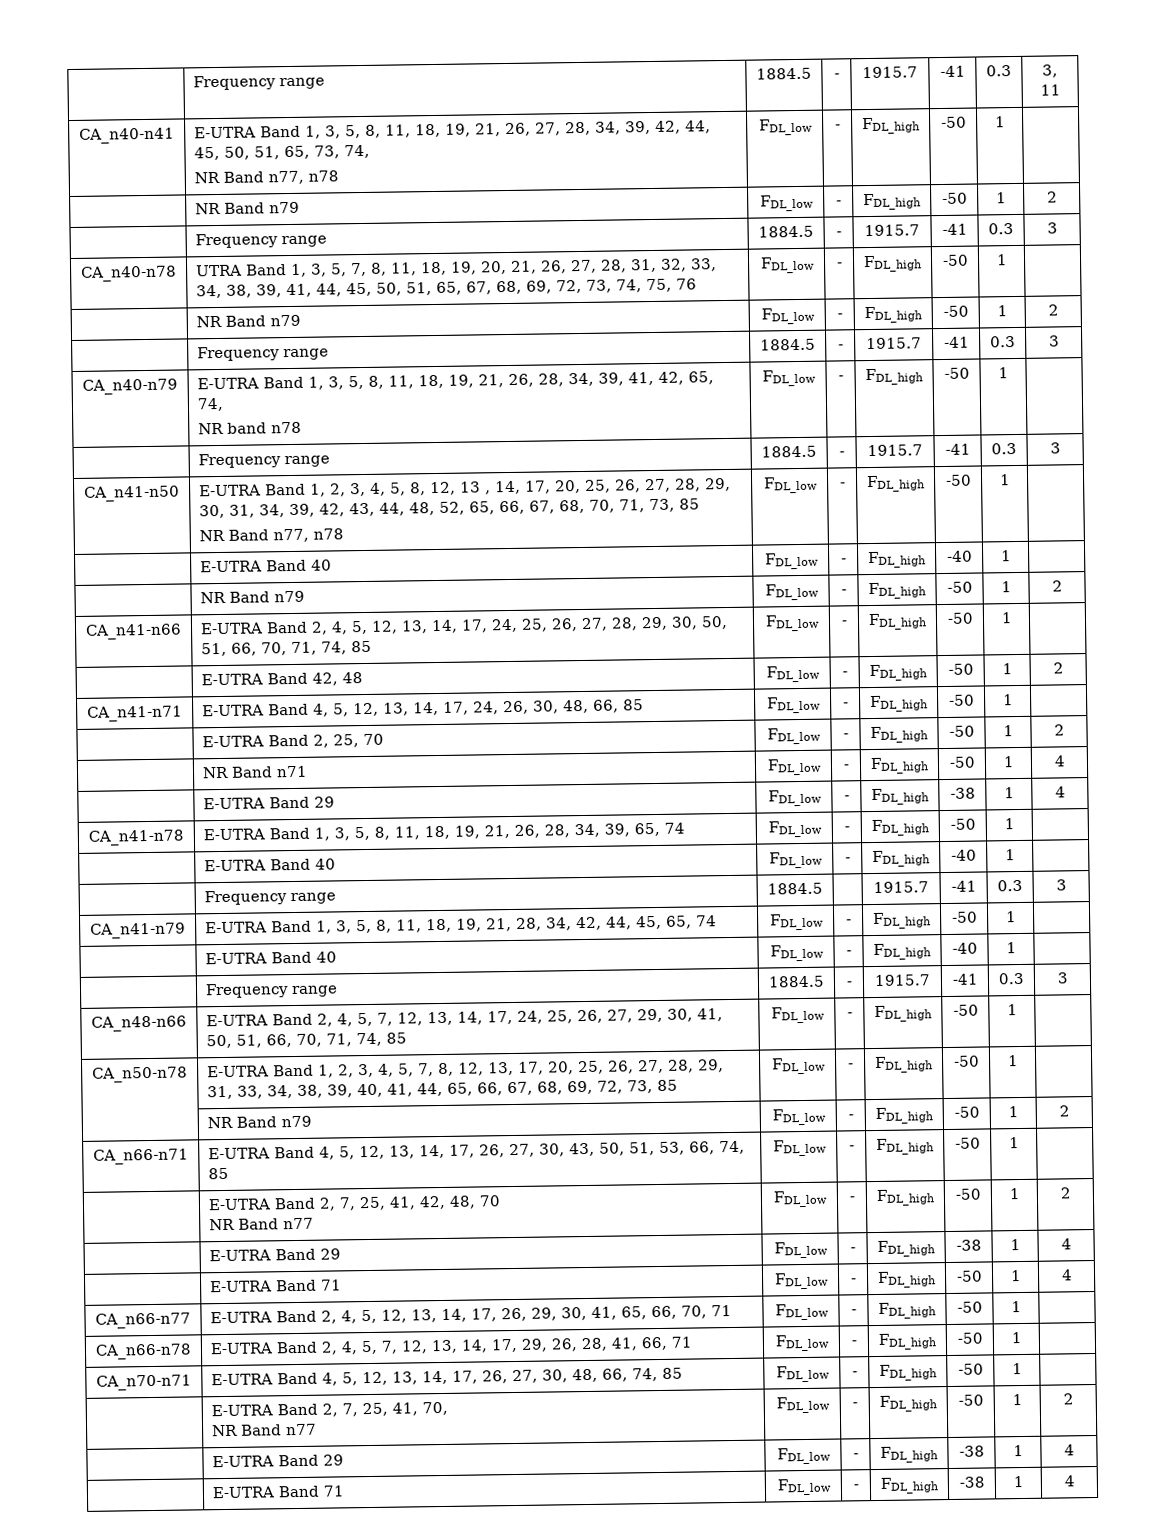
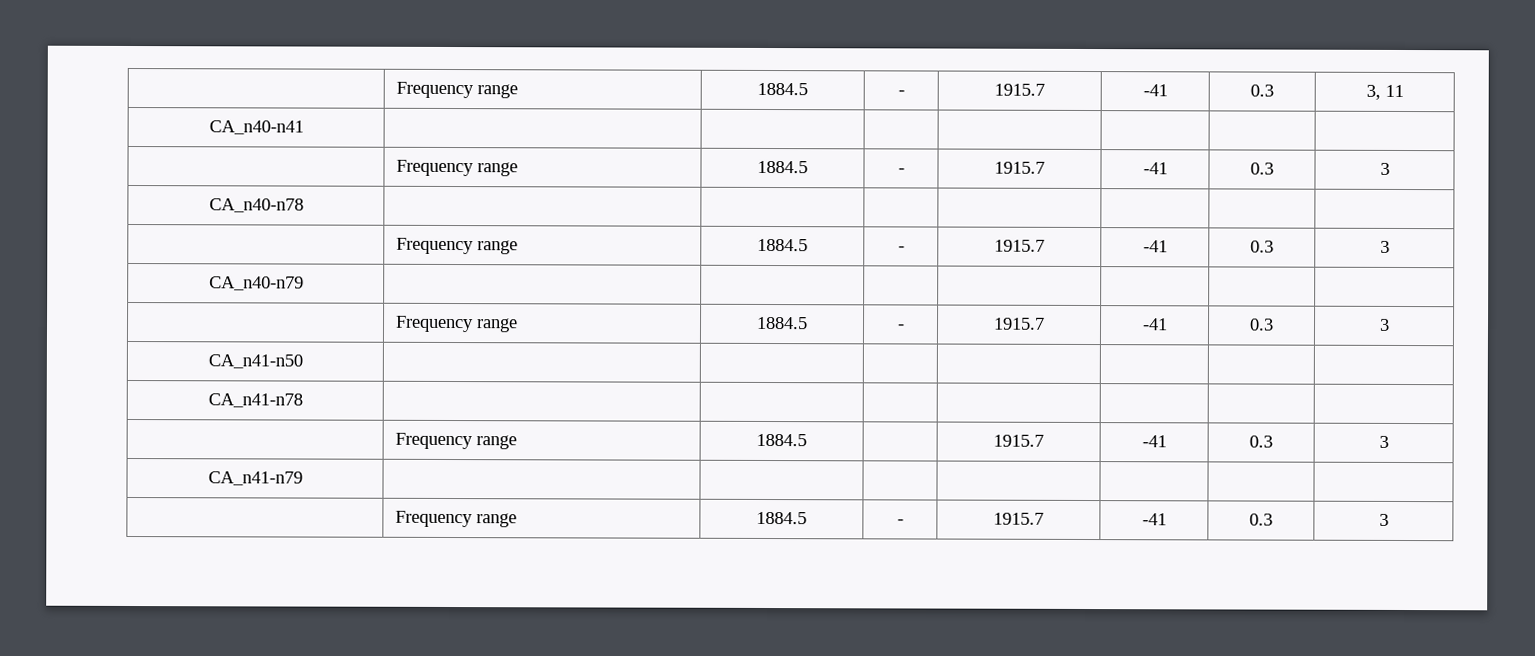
[194,120,712,139] [194,144,371,161] [194,170,340,185] [758,118,813,136] [834,124,841,130] [862,117,920,135] [940,116,967,129] [994,116,1006,128] [195,201,301,215] [759,194,814,212] [835,200,842,206] [863,193,921,211] [941,192,968,205] [995,192,1007,204] [1046,191,1058,203] E-UTRA Band 1, 3, 5, 8, 11, 18, 19, 21, 26, 27, 28, 34, 39, 42, 44, 45, 50, 51, 65, 73, 74, // NR Band n77, n78 | FDL_low | - | FDL_high | -50 | 1 | // | NR Band n79 | FDL_low | - | FDL_high | -50 | 1 | 2 -> (304, 127) | | | | | |
[196,258,718,277] [196,278,698,299] [759,256,815,274] [836,262,843,268] [863,255,922,273] [941,254,969,267] [995,254,1008,266] [196,314,302,328] [760,307,815,325] [836,313,843,319] [864,306,922,324] [942,305,969,317] [996,305,1008,317] [1047,304,1059,316] UTRA Band 1, 3, 5, 7, 8, 11, 18, 19, 20, 21, 26, 27, 28, 31, 32, 33, 34, 38, 39, 41, 44, 45, 50, 51, 65, 67, 68, 69, 72, 73, 74, 75, 76 | FDL_low | - | FDL_high | -50 | 1 | // | NR Band n79 | FDL_low | - | FDL_high | -50 | 1 | 2 -> (304, 205) | | | | | |
[197,371,715,390] [197,397,225,412] [198,421,303,435] [761,369,816,387] [837,375,844,381] [865,368,923,386] [943,367,970,379] [997,367,1009,379] E-UTRA Band 1, 3, 5, 8, 11, 18, 19, 21, 26, 28, 34, 39, 41, 42, 65, 74, // NR band n78 | FDL_low | - | FDL_high | -50 | 1 -> (304, 283) | | | | |
[199,477,732,497] [199,498,701,519] [199,528,345,543] [763,476,818,494] [839,482,846,488] [866,475,925,493] [944,474,972,486] [998,474,1011,486] [200,559,333,573] [764,552,819,570] [840,558,847,564] [868,551,926,569] [946,550,973,562] [1000,550,1012,562] [200,590,306,604] [764,583,819,601] [840,589,847,595] [868,582,926,600] [946,581,973,593] [1000,581,1012,593] [1051,580,1063,592] [85,623,182,640] [200,615,729,635] [201,640,373,657] [764,614,820,632] [840,620,848,626] [868,613,927,631] [946,612,974,624] [1000,612,1013,624] [201,672,364,686] [765,665,820,683] [841,671,848,677] [869,664,927,682] [947,663,974,675] [1001,663,1013,675] [1052,662,1064,674] [87,705,183,722] [202,699,645,717] [766,696,821,714] [842,702,849,708] [870,695,928,713] [948,694,975,706] [1002,694,1014,706] [202,733,385,748] [766,727,821,745] [842,733,849,739] [870,726,928,744] [948,725,975,737] [1002,725,1014,737] [1053,724,1065,736] [202,765,309,779] [766,758,822,776] [842,764,850,770] [870,757,929,775] [948,756,976,768] [1002,756,1015,768] [1053,755,1066,767] [203,796,336,810] [767,789,822,807] [843,795,850,801] [871,788,929,806] [949,787,976,799] [1003,787,1015,799] [1054,786,1066,798] [88,829,185,846] [203,822,686,841] [767,820,822,838] [843,826,850,832] [871,819,929,837] [949,818,976,830] [1003,818,1015,830] [204,858,337,872] [768,851,823,869] [844,857,851,863] [872,850,930,868] [950,849,977,861] [1004,849,1016,861] E-UTRA Band 1, 2, 3, 4, 5, 8, 12, 13 , 14, 17, 20, 25, 26, 27, 28, 29, 30, 31, 34, 39, 42, 43, 44, 48, 52, 65, 66, 67, 68, 70, 71, 73, 85 // NR Band n77, n78 | FDL_low | - | FDL_high | -50 | 1 | // | E-UTRA Band 40 | FDL_low | - | FDL_high | -40 | 1 | // | NR Band n79 | FDL_low | - | FDL_high | -50 | 1 | 2 // CA_n41-n66 | E-UTRA Band 2, 4, 5, 12, 13, 14, 17, 24, 25, 26, 27, 28, 29, 30, 50, 51, 66, 70, 71, 74, 85 | FDL_low | - | FDL_high | -50 | 1 | // | E-UTRA Band 42, 48 | FDL_low | - | FDL_high | -50 | 1 | 2 // CA_n41-n71 | E-UTRA Band 4, 5, 12, 13, 14, 17, 24, 26, 30, 48, 66, 85 | FDL_low | - | FDL_high | -50 | 1 | // | E-UTRA Band 2, 25, 70 | FDL_low | - | FDL_high | -50 | 1 | 2 // | NR Band n71 | FDL_low | - | FDL_high | -50 | 1 | 4 // | E-UTRA Band 29 | FDL_low | - | FDL_high | -38 | 1 | 4 // CA_n41-n78 | E-UTRA Band 1, 3, 5, 8, 11, 18, 19, 21, 26, 28, 34, 39, 65, 74 | FDL_low | - | FDL_high | -50 | 1 | // | E-UTRA Band 40 | FDL_low | - | FDL_high | -40 | 1 -> [207,393,303,408] | | | | | | // CA_n41-n78 | | | | | |
[205,915,718,934] [769,913,824,931] [845,919,852,925] [873,912,931,930] [951,911,978,923] [1005,911,1017,923] [205,951,338,965] [769,944,824,962] [845,950,852,956] [873,943,931,961] [951,942,978,954] [1005,942,1017,954] [205,983,339,999] [768,975,825,988] [845,981,853,987] [874,974,931,986] [951,973,979,985] [998,972,1025,985] [1056,972,1069,984] [91,1015,187,1032] [206,1008,724,1027] [206,1032,408,1049] [770,1006,825,1024] [846,1012,853,1018] [874,1005,932,1023] [952,1004,979,1016] [1006,1004,1018,1016] [92,1066,188,1083] [207,1059,725,1078] [207,1079,679,1100] [771,1057,826,1075] [847,1063,854,1069] [875,1056,933,1073] [952,1055,980,1067] [1006,1055,1019,1067] [207,1115,313,1129] [771,1108,826,1126] [847,1114,854,1120] [875,1107,933,1124] [953,1106,980,1118] [1007,1106,1019,1118] [1058,1105,1070,1117] [93,1148,189,1165] [208,1140,746,1160] [208,1167,230,1180] [772,1139,827,1157] [848,1145,855,1151] [876,1138,934,1155] [954,1137,981,1149] [1008,1137,1020,1149] [208,1195,502,1211] [209,1217,315,1231] [772,1190,828,1208] [848,1196,855,1202] [876,1189,935,1206] [954,1188,981,1200] [1008,1188,1020,1200] [1059,1187,1071,1199] [209,1248,342,1262] [773,1241,828,1259] [849,1247,856,1253] [877,1240,935,1257] [955,1239,982,1251] [1009,1239,1021,1251] [1060,1238,1072,1250] [210,1279,343,1293] [773,1272,829,1290] [850,1278,857,1284] [877,1271,936,1288] [955,1270,983,1282] [1009,1270,1022,1282] [1060,1269,1073,1281] [95,1312,191,1329] [210,1304,733,1324] [774,1303,829,1321] [850,1309,857,1315] [878,1302,936,1319] [956,1301,983,1313] [1010,1301,1022,1313] [95,1343,192,1360] [210,1336,693,1355] [774,1334,830,1352] [850,1340,857,1346] [878,1333,937,1350] [956,1332,983,1344] [1010,1332,1022,1344] [96,1374,192,1391] [211,1367,684,1386] [775,1365,830,1383] [851,1371,858,1377] [879,1364,937,1381] [957,1363,984,1375] [1011,1363,1023,1375] [211,1401,449,1417] [212,1423,318,1437] [775,1396,830,1414] [851,1402,858,1408] [879,1395,937,1412] [957,1394,984,1406] [1011,1393,1023,1406] [1062,1393,1074,1405] [212,1454,345,1468] [776,1447,831,1465] [852,1453,859,1459] [880,1446,938,1463] [958,1445,985,1457] [1012,1444,1024,1457] [1063,1444,1075,1456] [212,1485,346,1499] [776,1478,832,1496] [852,1484,859,1490] [880,1477,939,1494] [958,1476,985,1488] [1012,1475,1024,1488] [1063,1475,1075,1487] E-UTRA Band 1, 3, 5, 8, 11, 18, 19, 21, 28, 34, 42, 44, 45, 65, 74 | FDL_low | - | FDL_high | -50 | 1 | // | E-UTRA Band 40 | FDL_low | - | FDL_high | -40 | 1 | // | Frequency range | 1884.5 | - | 1915.7 | -41 | 0.3 | 3 // CA_n48-n66 | E-UTRA Band 2, 4, 5, 7, 12, 13, 14, 17, 24, 25, 26, 27, 29, 30, 41, 50, 51, 66, 70, 71, 74, 85 | FDL_low | - | FDL_high | -50 | 1 | // CA_n50-n78 | E-UTRA Band 1, 2, 3, 4, 5, 7, 8, 12, 13, 17, 20, 25, 26, 27, 28, 29, 31, 33, 34, 38, 39, 40, 41, 44, 65, 66, 67, 68, 69, 72, 73, 85 | FDL_low | - | FDL_high | -50 | 1 | // | NR Band n79 | FDL_low | - | FDL_high | -50 | 1 | 2 // CA_n66-n71 | E-UTRA Band 4, 5, 12, 13, 14, 17, 26, 27, 30, 43, 50, 51, 53, 66, 74, 85 | FDL_low | - | FDL_high | -50 | 1 | // | E-UTRA Band 2, 7, 25, 41, 42, 48, 70 // NR Band n77 | FDL_low | - | FDL_high | -50 | 1 | 2 // | E-UTRA Band 29 | FDL_low | - | FDL_high | -38 | 1 | 4 // | E-UTRA Band 71 | FDL_low | - | FDL_high | -50 | 1 | 4 // CA_n66-n77 | E-UTRA Band 2, 4, 5, 12, 13, 14, 17, 26, 29, 30, 41, 65, 66, 70, 71 | FDL_low | - | FDL_high | -50 | 1 | // CA_n66-n78 | E-UTRA Band 2, 4, 5, 7, 12, 13, 14, 17, 29, 26, 28, 41, 66, 71 | FDL_low | - | FDL_high | -50 | 1 | // CA_n70-n71 | E-UTRA Band 4, 5, 12, 13, 14, 17, 26, 27, 30, 48, 66, 74, 85 | FDL_low | - | FDL_high | -50 | 1 | // | E-UTRA Band 2, 7, 25, 41, 70, // NR Band n77 | FDL_low | - | FDL_high | -50 | 1 | 2 // | E-UTRA Band 29 | FDL_low | - | FDL_high | -38 | 1 | 4 // | E-UTRA Band 71 | FDL_low | - | FDL_high | -38 | 1 | 4 -> [394,510,517,528] [756,511,807,525] [896,519,904,525] [993,512,1044,525] [1141,513,1167,526] [1249,513,1273,526] [1378,513,1389,526] | | | | | | // | Frequency range | 1884.5 | - | 1915.7 | -41 | 0.3 | 3

